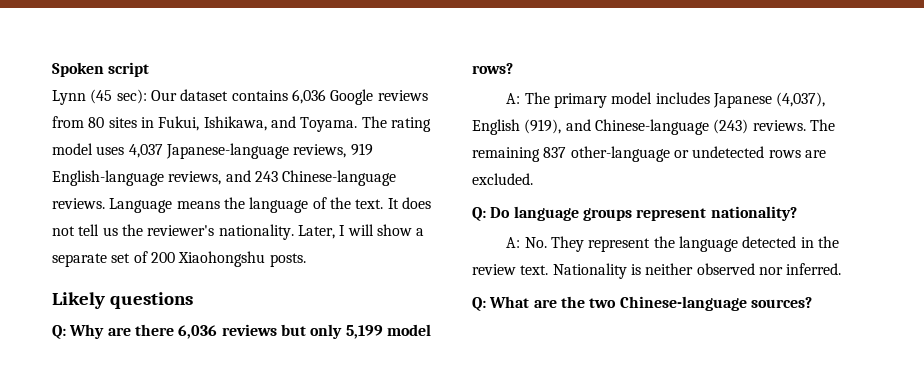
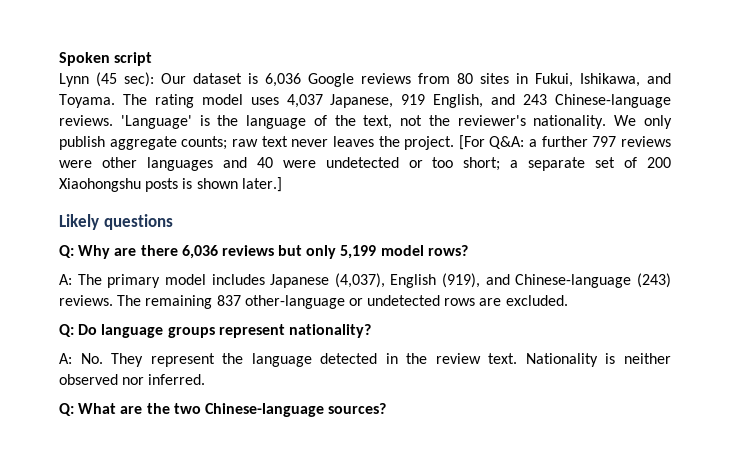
[231,90,288,101] contains -> [248,73,258,84] is
[165,143,373,159] [52,170,222,186] Japanese-language reviews, 919 English-language reviews, -> [330,94,484,108] Japanese, 919 English,
[109,198,220,213] Language means -> [120,115,210,129] 'Language' is
[355,197,431,209] [52,224,412,240] text. It does not tell us the reviewer's nationality. Later, I will show -> [363,115,672,129] [59,135,671,150] [59,157,501,171] text, not the reviewer's nationality. We only publish aggregate counts; raw text never leaves the project. [For Q&A: a further 797 reviews were other languages and 40 were undetected or too short;
[269,253,306,267] posts. -> [145,177,282,192] posts is shown later.]

